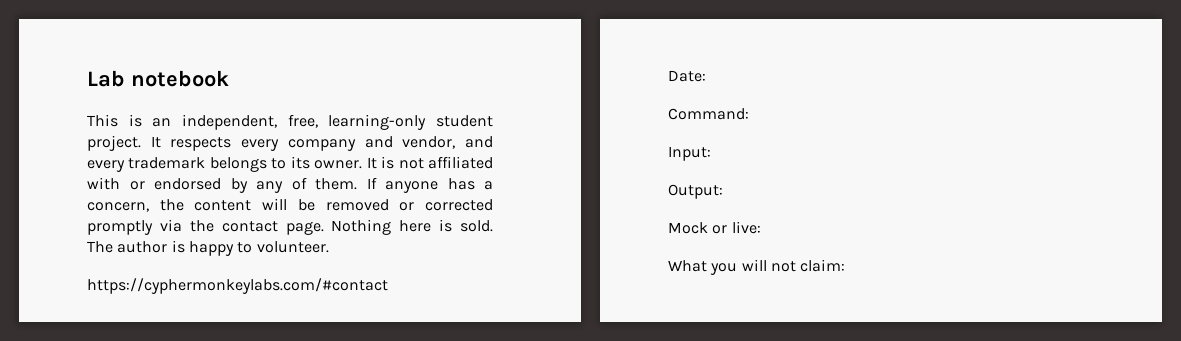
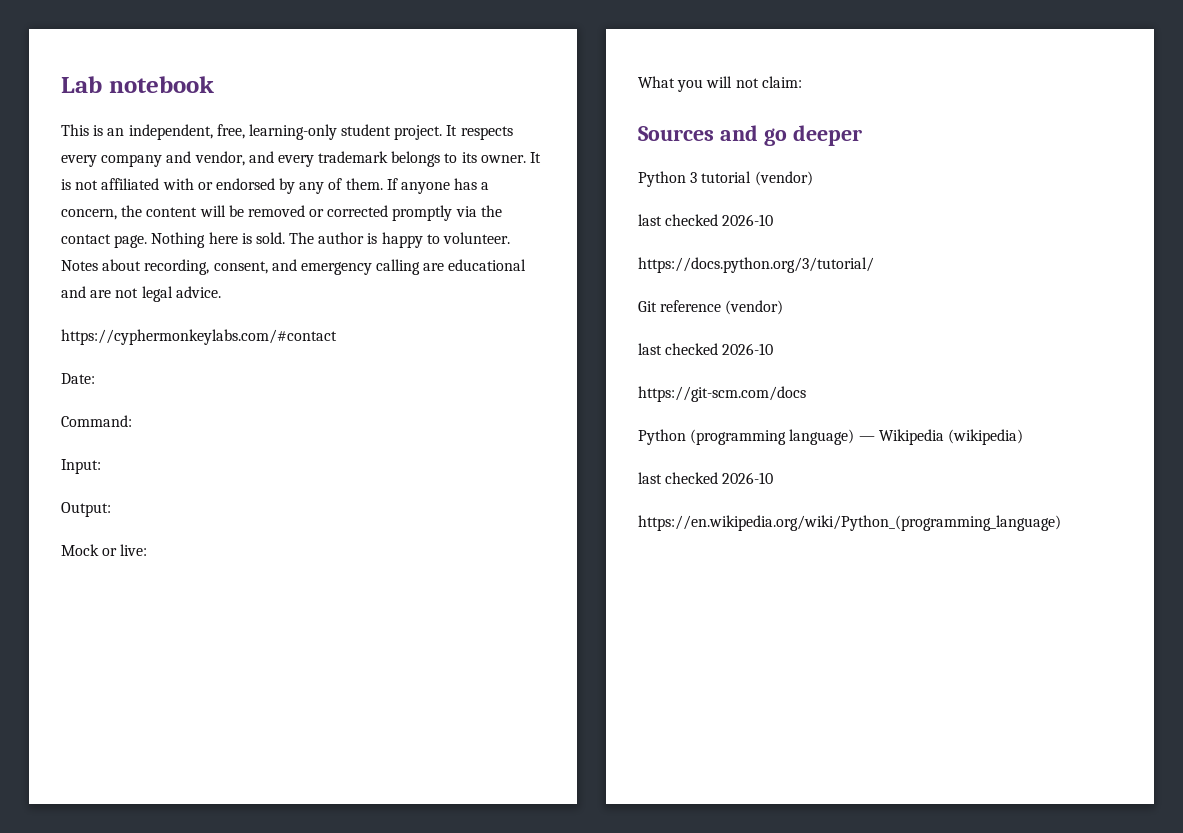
(329, 247) none -> [61,259,527,275] [61,286,221,302] Notes about recording, consent, and emergency calling are educational and are not legal advice.
(846, 265) none -> [638,125,862,146] [638,171,813,187] [638,214,774,226] [638,257,874,273] [638,300,784,315] [638,343,774,355] [638,386,806,402] [638,429,1023,445] [638,472,774,484] [638,515,1061,531] // Sources and go deeper // Python 3 tutorial (vendor) // last checked 2026-10 // https://docs.python.org/3/tutorial/ // Git reference (vendor) // last checked 2026-10 // https://git-scm.com/docs // Python (programming language) — Wikipedia (wikipedia) // last checked 2026-10 // https://en.wikipedia.org/wiki/Python_(programming_language)

